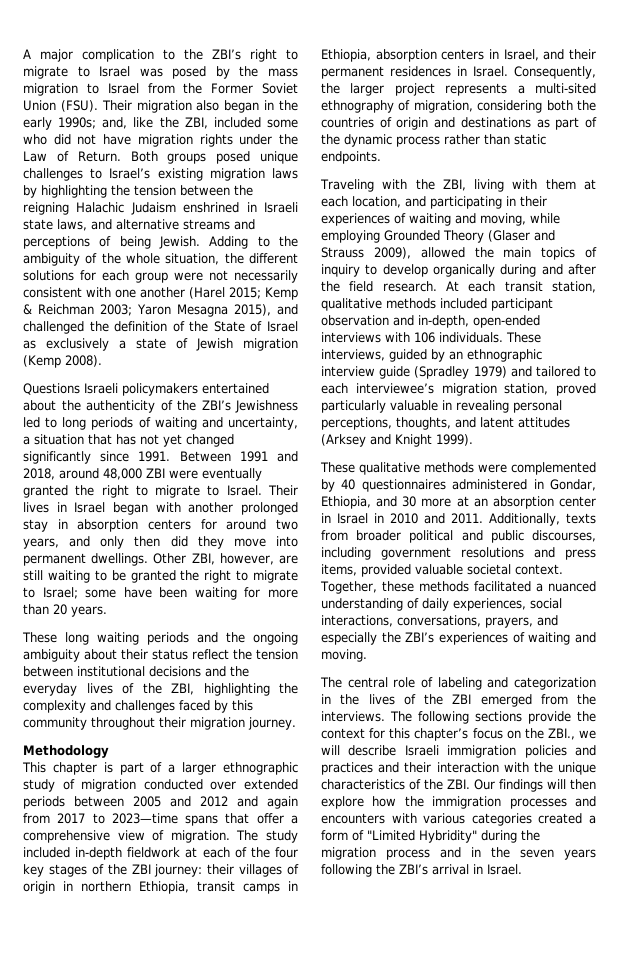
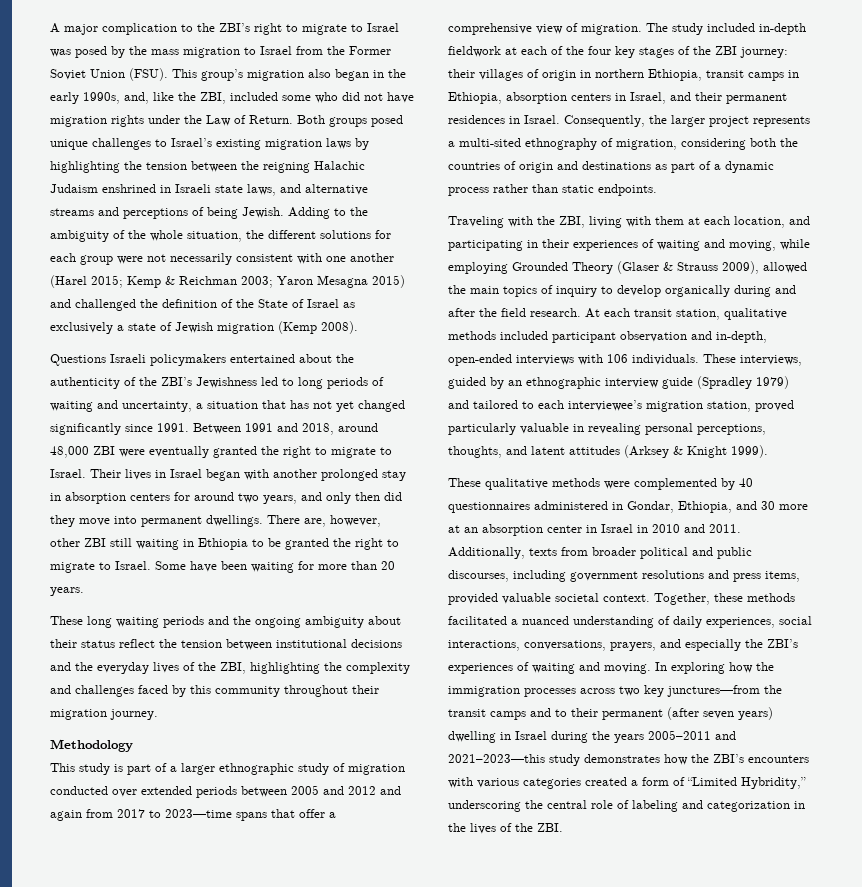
[101,100,132,111] Their -> [172,69,243,81] This group’s
[58,117,97,129] 1990s; -> [83,92,120,104] 1990s,
[233,304,271,316] 2015), -> [372,275,405,288] 2015)
[153,553,298,565] [23,570,90,583] Other ZBI, however, are still waiting -> [267,515,381,527] [50,538,248,550] There are, however, other ZBI still waiting in Ethiopia
[42,587,117,599] Israel; some -> [115,561,186,570] Israel. Some
[52,762,97,775] chapter -> [79,763,110,775] study
[321,134,340,145] the -> [714,164,721,170] a
[534,230,555,241] and -> [663,262,673,271] &
[370,434,391,445] and -> [673,446,683,455] &
[320,677,342,688] // The -> [655,662,774,674] [448,685,782,697] [448,707,773,720] [448,730,736,743] [448,754,809,766] [448,777,806,789] [448,800,543,812] In exploring how the immigration processes across two key junctures—from the transit camps and to their permanent (after seven years) dwelling in Israel during the years 2005–2011 and 2021–2023—this study demonstrates how the ZBI’s encounters with various categories created a form of “Limited Hybridity,” underscoring the
[452,694,596,707] [321,711,596,724] [321,728,596,741] [321,745,596,758] [321,762,596,775] [321,779,596,792] [321,796,596,809] [321,813,596,826] [321,830,540,843] [321,847,596,860] [321,864,522,877] ZBI emerged from the interviews. The following sections provide the context for this chapter’s focus on the ZBI., we will describe Israeli immigration policies and practices and their interaction with the unique characteristics of the ZBI. Our findings will then explore how the immigration processes and encounters with various categories created a form of "Limited Hybridity" during the migration process and in the seven years following the ZBI’s arrival in Israel. -> [537,823,563,832] ZBI.

